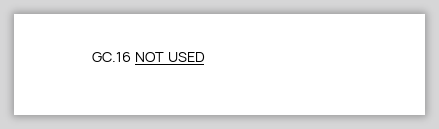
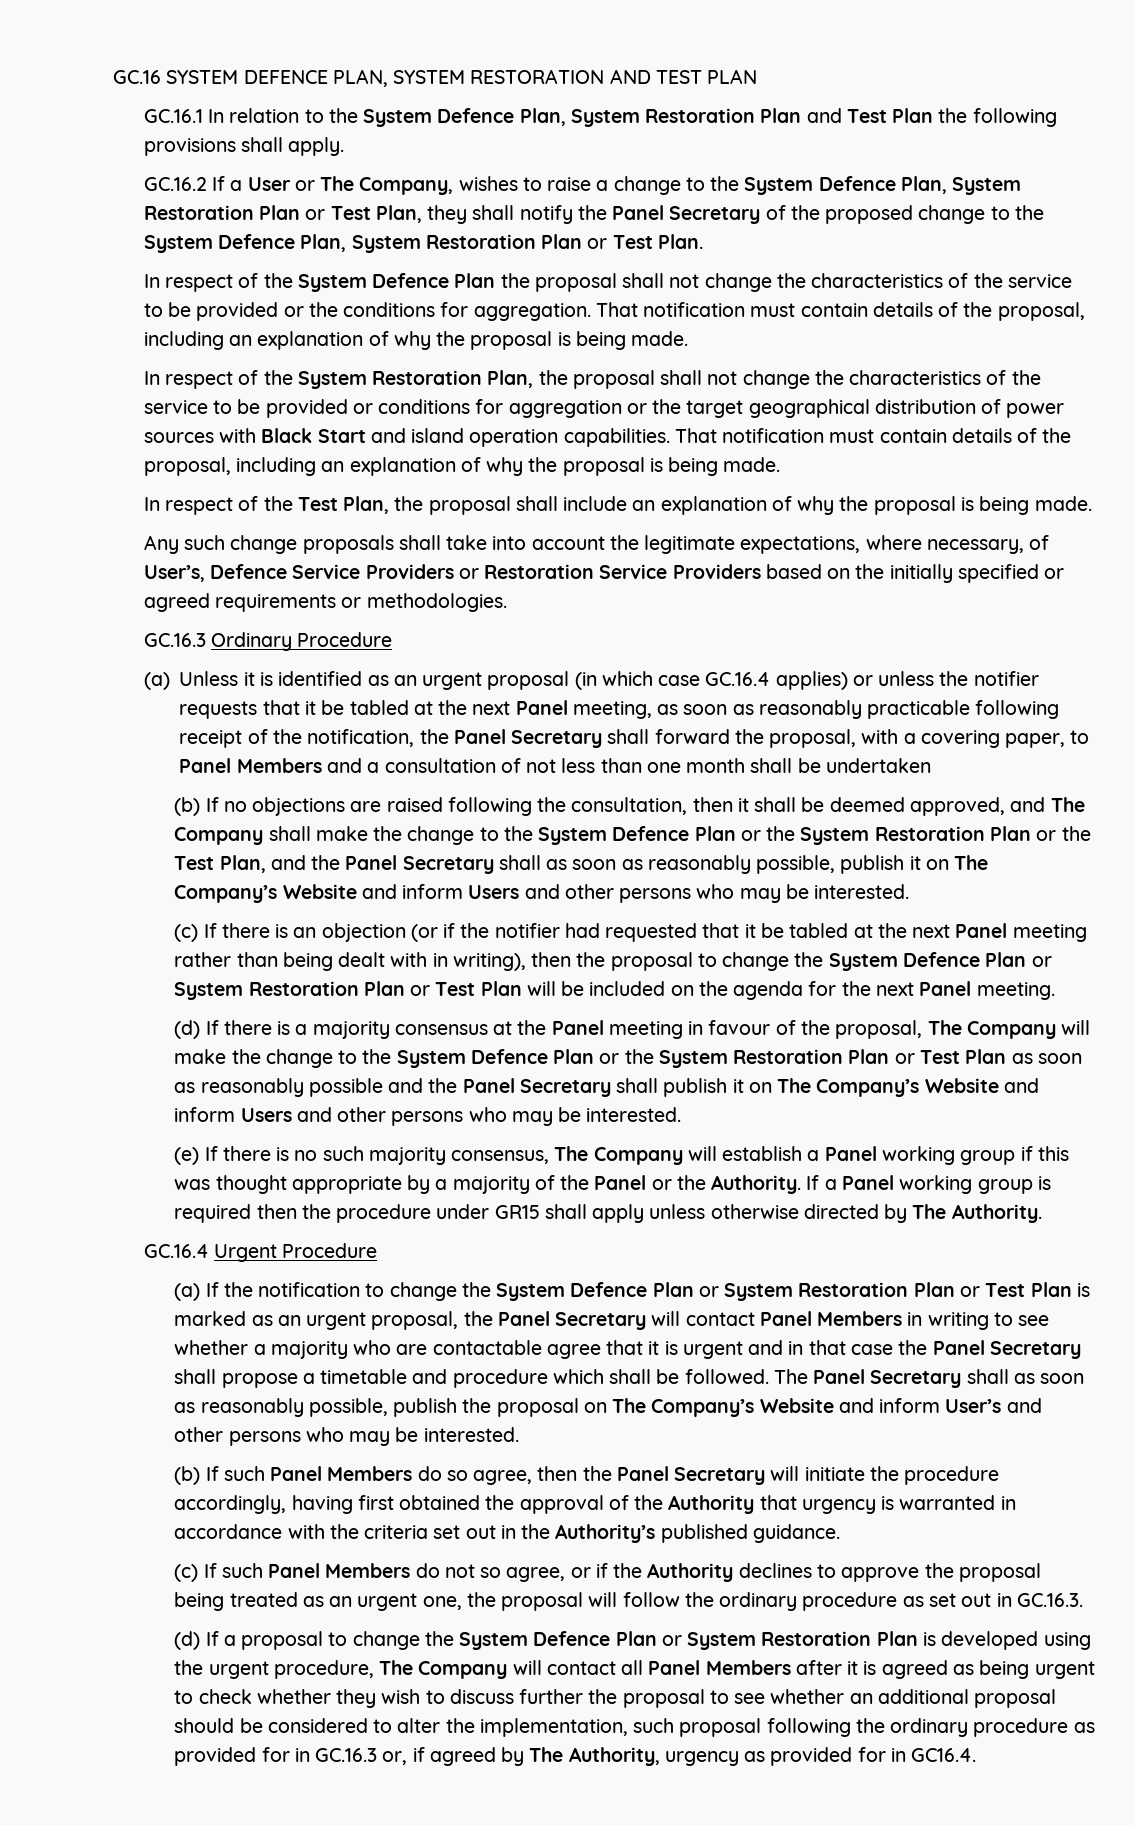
[134,52,205,62] NOT USED -> [166,69,758,87] [143,108,1057,127] [143,137,345,156] [143,176,1022,195] [143,205,1044,224] [143,234,703,253] [143,273,1072,292] [143,302,1085,321] [143,331,689,350] [143,370,1041,389] [143,399,1065,418] [143,428,1072,447] [143,457,781,476] [143,496,1092,515] [143,535,1050,554] [143,564,1065,583] [143,593,507,612] [143,632,393,651] [143,671,1039,690] [179,700,1060,719] [179,729,1090,748] [179,758,931,773] [174,797,1085,816] [174,826,1091,845] [174,855,989,874] [174,884,910,903] [174,923,1087,942] [174,952,1052,971] [174,981,1055,1000] [174,1020,1091,1039] [174,1049,1082,1068] [174,1078,1040,1097] [174,1107,682,1126] [174,1146,1069,1165] [174,1175,1051,1194] [174,1204,1042,1223] [143,1243,378,1262] [174,1282,1090,1301] [174,1311,1050,1330] [174,1340,1081,1359] [174,1369,1085,1388] [174,1398,1042,1417] [174,1427,519,1446] [174,1466,1000,1485] [174,1495,1016,1514] [174,1524,840,1543] [174,1563,1041,1582] [174,1592,1083,1611] [174,1631,1091,1650] [174,1660,1095,1679] [174,1689,1057,1708] [174,1718,1095,1737] [174,1747,977,1766] SYSTEM DEFENCE PLAN, SYSTEM RESTORATION AND TEST PLAN // GC.16.1 In relation to the System Defence Plan, System Restoration Plan and Test Plan the following provisions shall apply. // GC.16.2 If a User or The Company, wishes to raise a change to the System Defence Plan, System Restoration Plan or Test Plan, they shall notify the Panel Secretary of the proposed change to the System Defence Plan, System Restoration Plan or Test Plan. // In respect of the System Defence Plan the proposal shall not change the characteristics of the service to be provided or the conditions for aggregation. That notification must contain details of the proposal, including an explanation of why the proposal is being made. // In respect of the System Restoration Plan, the proposal shall not change the characteristics of the service to be provided or conditions for aggregation or the target geographical distribution of power sources with Black Start and island operation capabilities. That notification must contain details of the proposal, including an explanation of why the proposal is being made. // In respect of the Test Plan, the proposal shall include an explanation of why the proposal is being made. // Any such change proposals shall take into account the legitimate expectations, where necessary, of User’s, Defence Service Providers or Restoration Service Providers based on the initially specified or agreed requirements or methodologies. // GC.16.3 Ordinary Procedure // (a) Unless it is identified as an urgent proposal (in which case GC.16.4 applies) or unless the notifier requests that it be tabled at the next Panel meeting, as soon as reasonably practicable following receipt of the notification, the Panel Secretary shall forward the proposal, with a covering paper, to Panel Members and a consultation of not less than one month shall be undertaken // (b) If no objections are raised following the consultation, then it shall be deemed approved, and The Company shall make the change to the System Defence Plan or the System Restoration Plan or the Test Plan, and the Panel Secretary shall as soon as reasonably possible, publish it on The Company’s Website and inform Users and other persons who may be interested. // (c) If there is an objection (or if the notifier had requested that it be tabled at the next Panel meeting rather than being dealt with in writing), then the proposal to change the System Defence Plan or System Restoration Plan or Test Plan will be included on the agenda for the next Panel meeting. // (d) If there is a majority consensus at the Panel meeting in favour of the proposal, The Company will make the change to the System Defence Plan or the System Restoration Plan or Test Plan as soon as reasonably possible and the Panel Secretary shall publish it on The Company’s Website and inform Users and other persons who may be interested. // (e) If there is no such majority consensus, The Company will establish a Panel working group if this was thought appropriate by a majority of the Panel or the Authority. If a Panel working group is required then the procedure under GR15 shall apply unless otherwise directed by The Authority. // GC.16.4 Urgent Procedure // (a) If the notification to change the System Defence Plan or System Restoration Plan or Test Plan is marked as an urgent proposal, the Panel Secretary will contact Panel Members in writing to see whether a majority who are contactable agree that it is urgent and in that case the Panel Secretary shall propose a timetable and procedure which shall be followed. The Panel Secretary shall as soon as reasonably possible, publish the proposal on The Company’s Website and inform User’s and other persons who may be interested. // (b) If such Panel Members do so agree, then the Panel Secretary will initiate the procedure accordingly, having first obtained the approval of the Authority that urgency is warranted in accordance with the criteria set out in the Authority’s published guidance. // (c) If such Panel Members do not so agree, or if the Authority declines to approve the proposal being treated as an urgent one, the proposal will follow the ordinary procedure as set out in GC.16.3. // (d) If a proposal to change the System Defence Plan or System Restoration Plan is developed using the urgent procedure, The Company will contact all Panel Members after it is agreed as being urgent to check whether they wish to discuss further the proposal to see whether an additional proposal should be considered to alter the implementation, such proposal following the ordinary procedure as provided for in GC.16.3 or, if agreed by The Authority, urgency as provided for in GC16.4.

